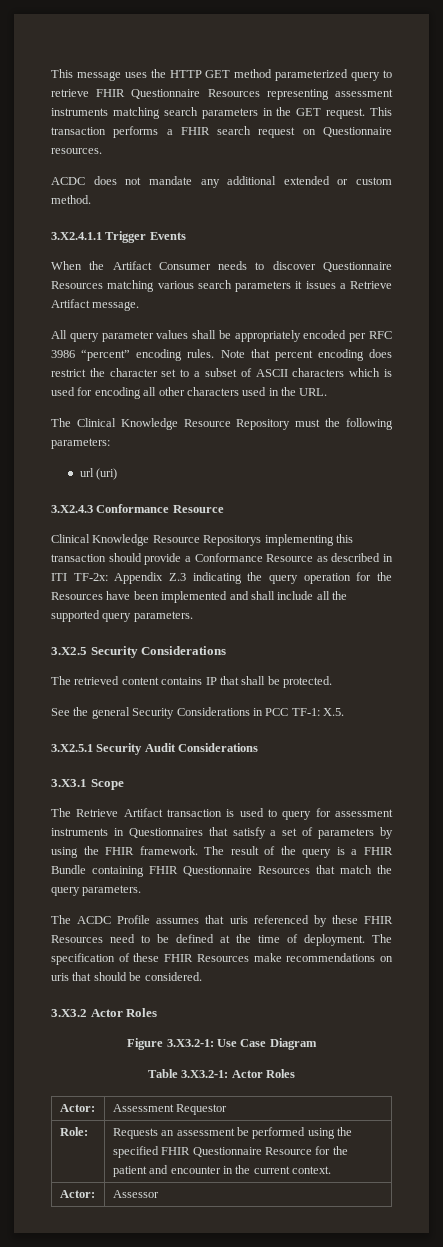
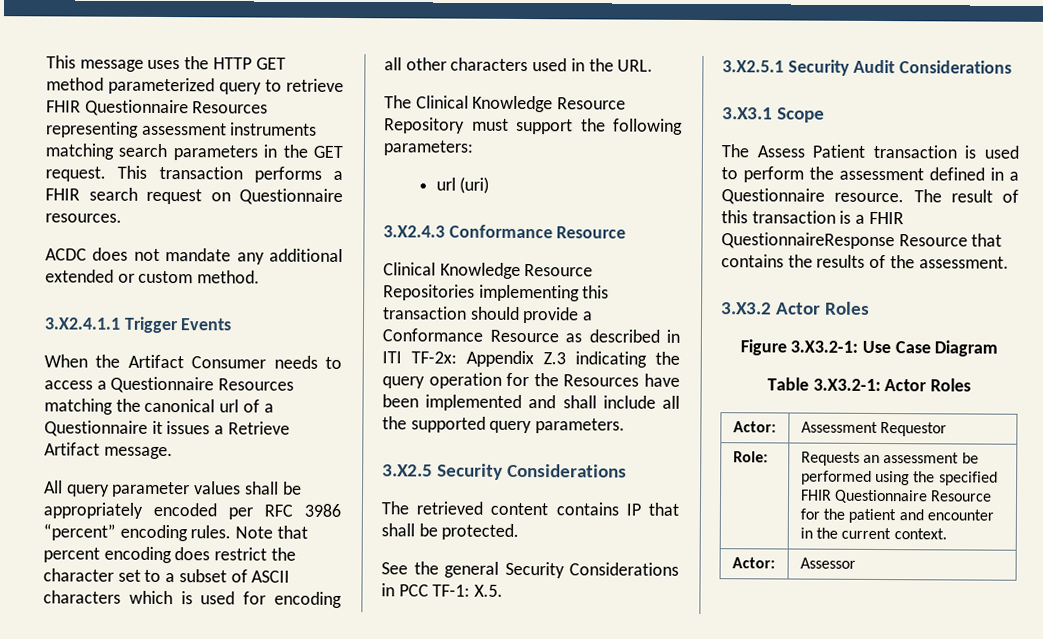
[272,261,316,270] discover -> [44,380,107,390] access a
[157,280,291,292] various search parameters -> [115,398,274,413] [44,420,148,437] the canonical url of a Questionnaire
(321, 423) none -> [516,118,573,135] support
[203,535,262,546] Repositorys -> [383,284,475,301] Repositories
[76,808,163,817] Retrieve Artifact -> [756,144,866,158] Assess Patient
[282,808,393,820] [51,827,393,839] [51,846,198,858] query for assessment instruments in Questionnaires that satisfy a set of parameters by using the FHIR framework. -> [743,166,1019,183] [721,188,905,205] perform the assessment defined in a Questionnaire resource.
[280,846,332,858] the query -> [721,210,836,224] this transaction
[51,865,392,877] [51,885,142,896] [51,915,393,927] [51,934,392,946] [51,953,393,965] [51,972,202,981] Bundle containing FHIR Questionnaire Resources that match the query parameters. // The ACDC Profile assumes that uris referenced by these FHIR Resources need to be defined at the time of deployment. The specification of these FHIR Resources make recommendations on uris that should be considered. -> [721,232,1003,250] [721,254,1009,269] QuestionnaireResponse Resource that contains the results of the assessment.

